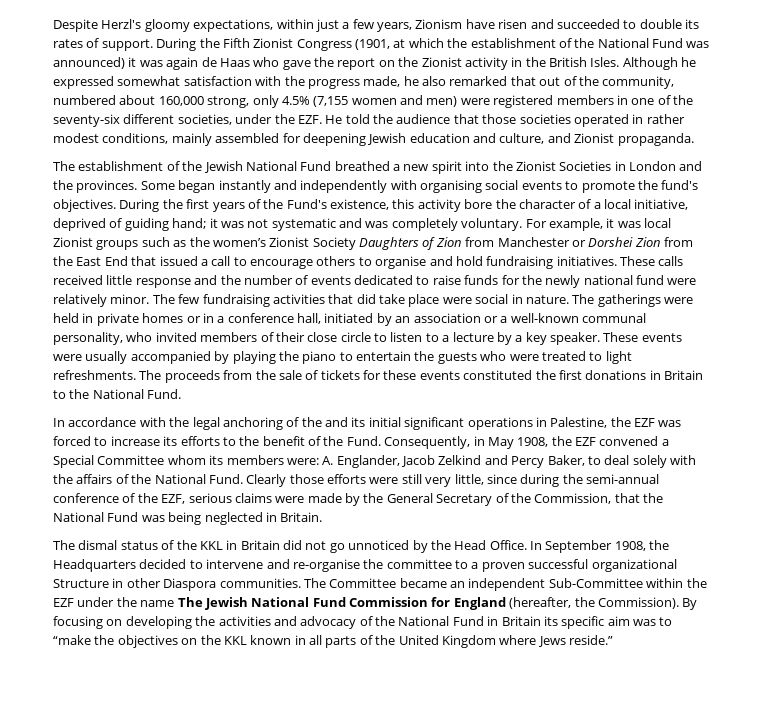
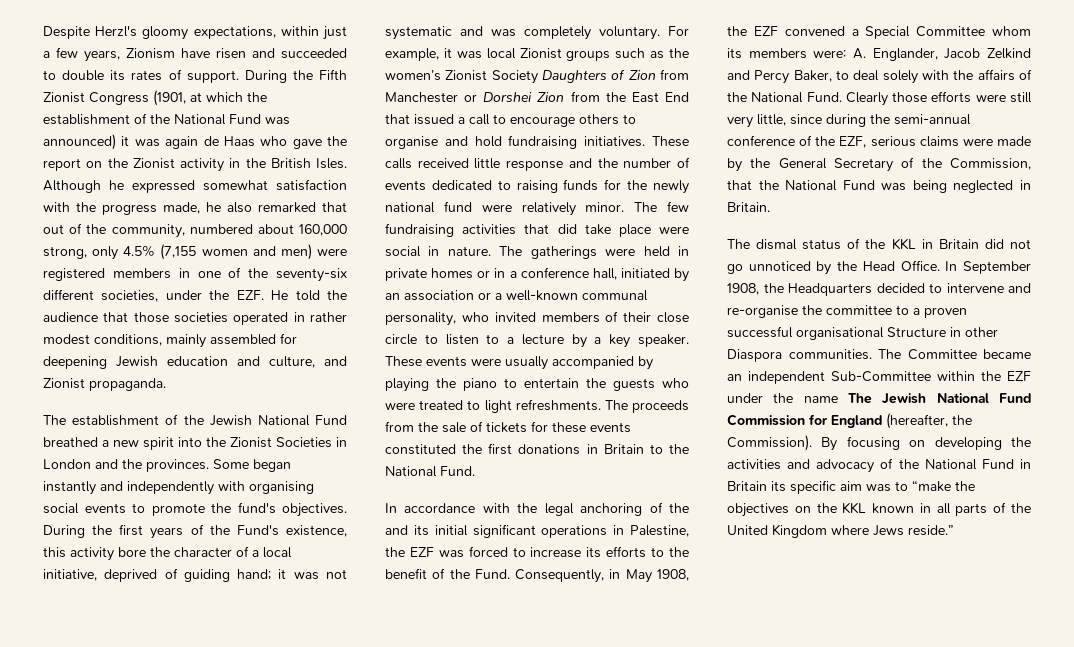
[432,275,461,285] raise -> [516,180,558,193] raising
[591,559,677,572] organizational -> [796,327,884,340] organisational

